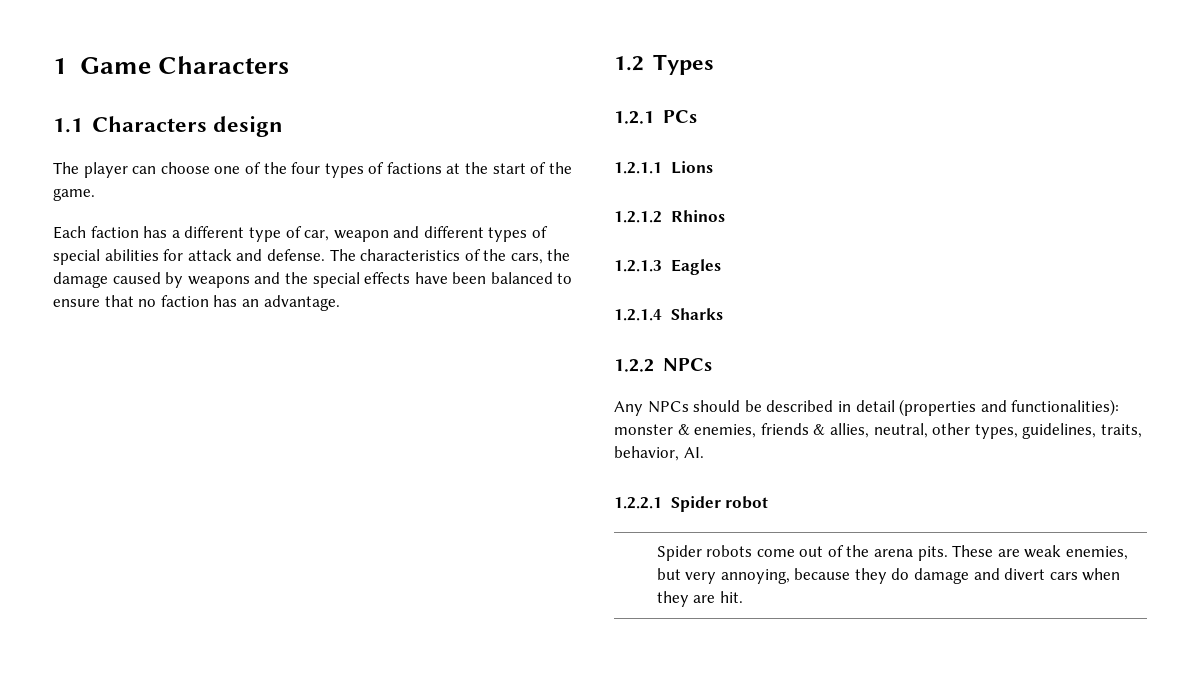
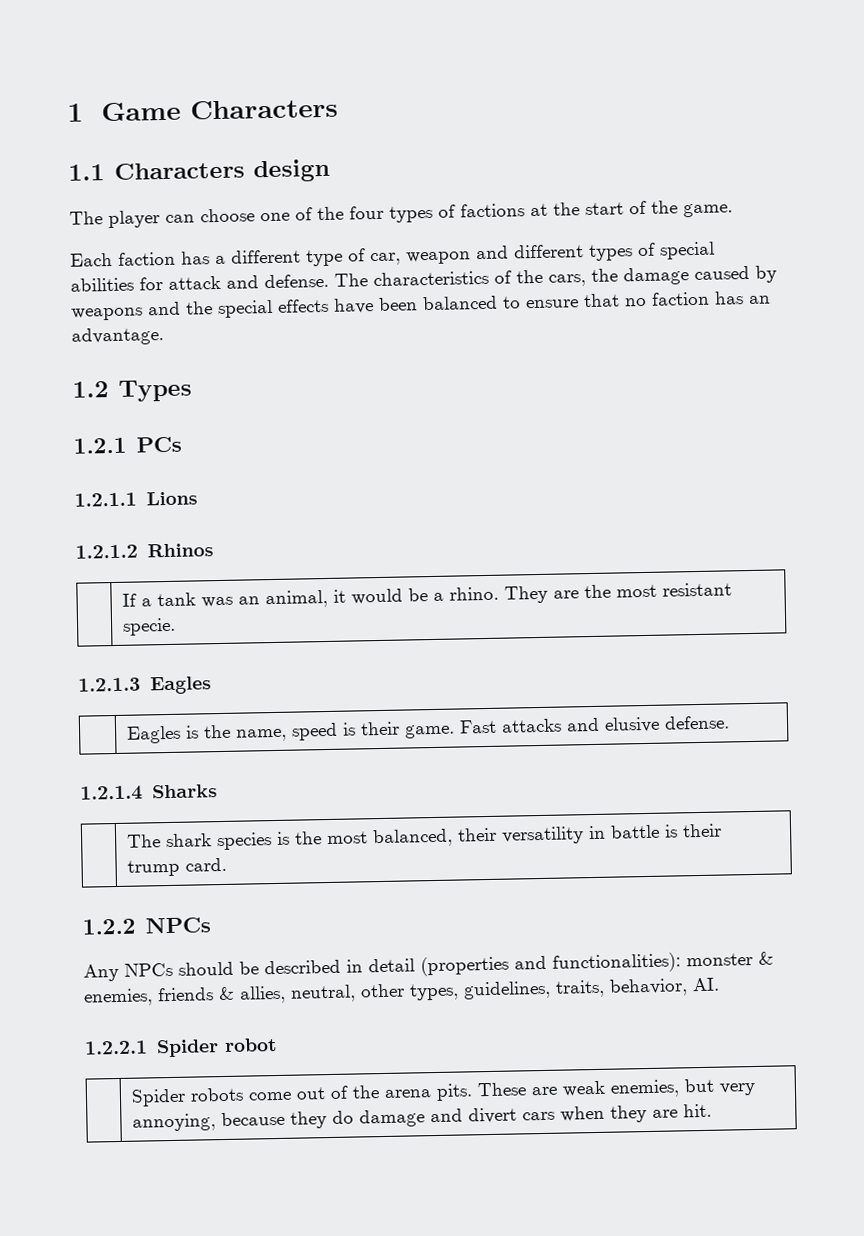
[614,259,721,275] [614,308,723,321] // 1.2.1.3 Eagles // 1.2.1.4 Sharks -> [122,582,733,609] [122,617,177,636] [78,676,212,695] [126,715,731,744] [80,784,218,801] [127,823,723,851] [127,857,228,877] // | If a tank was an animal, it would be a rhino. They are the most resistant specie. // 1.2.1.3 Eagles // | Eagles is the name, speed is their game. Fast attacks and elusive defense. // 1.2.1.4 Sharks // | The shark species is the most balanced, their versatility in battle is their trump card.

